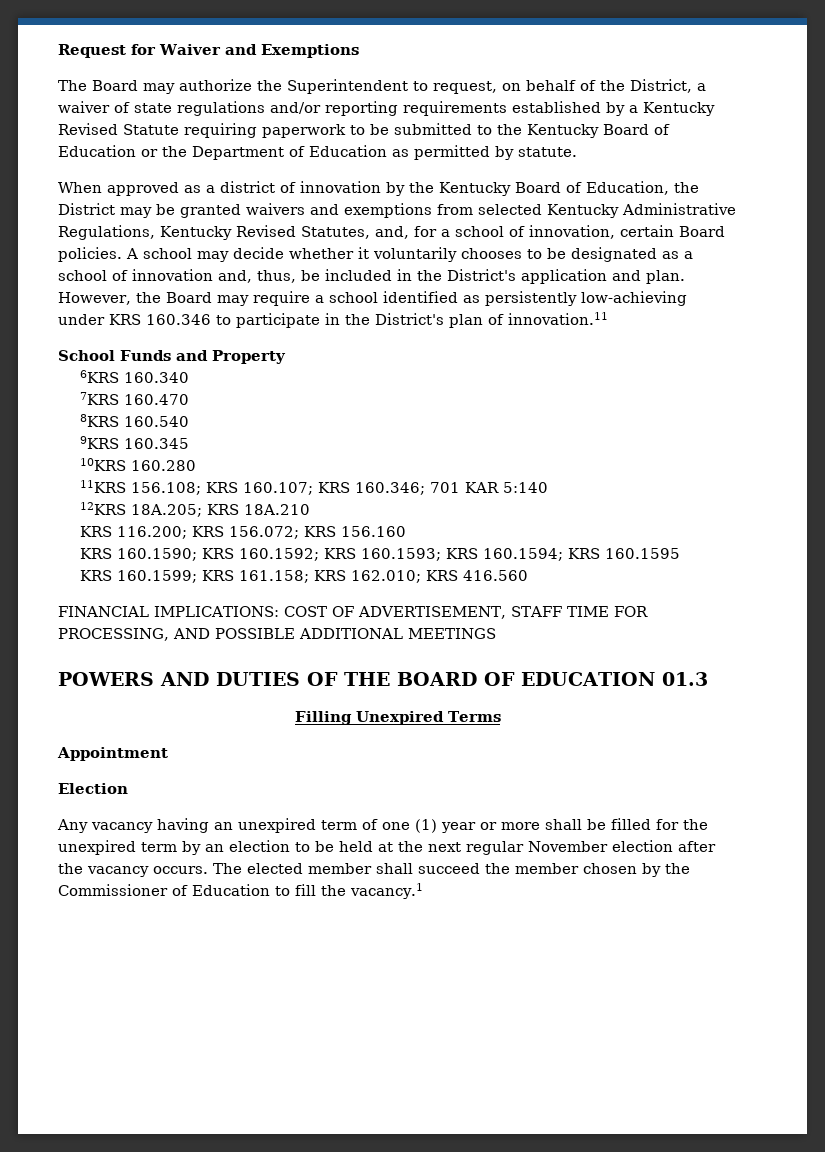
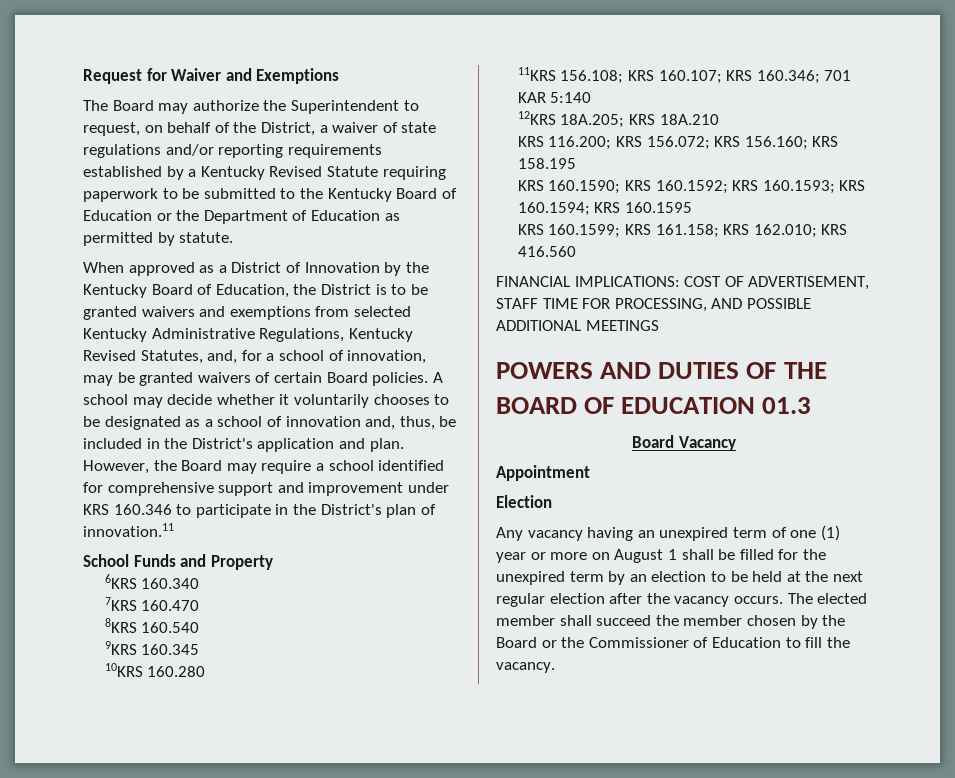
[220,181,381,193] district of innovation -> [231,262,380,273] District of Innovation
[120,207,152,218] may -> [375,284,407,295] is to
(615, 232) none -> [83,372,271,386] may be granted waivers of
[462,291,687,306] as persistently low-achieving -> [83,482,404,496] for comprehensive support and improvement
[341,526,407,537] 156.160 -> [744,136,839,150] [517,158,576,169] 156.160; KRS 158.195
[294,711,501,725] Filling Unexpired Terms -> [632,435,736,451] Board Vacancy
(540, 826) none -> [591,549,677,563] on August 1
[528,841,608,852] November -> (545, 600) none
(690, 868) none -> [496,637,585,648] Board or the
[350,883,423,899] vacancy.1 -> [496,662,555,673] vacancy.

